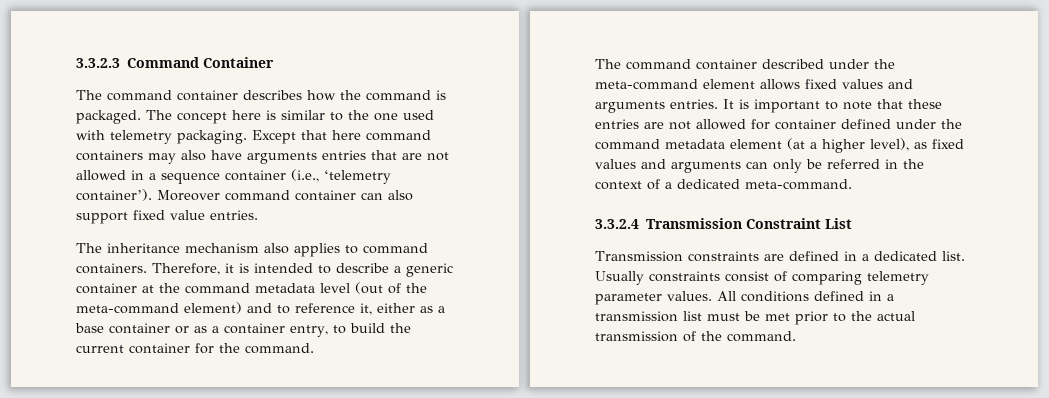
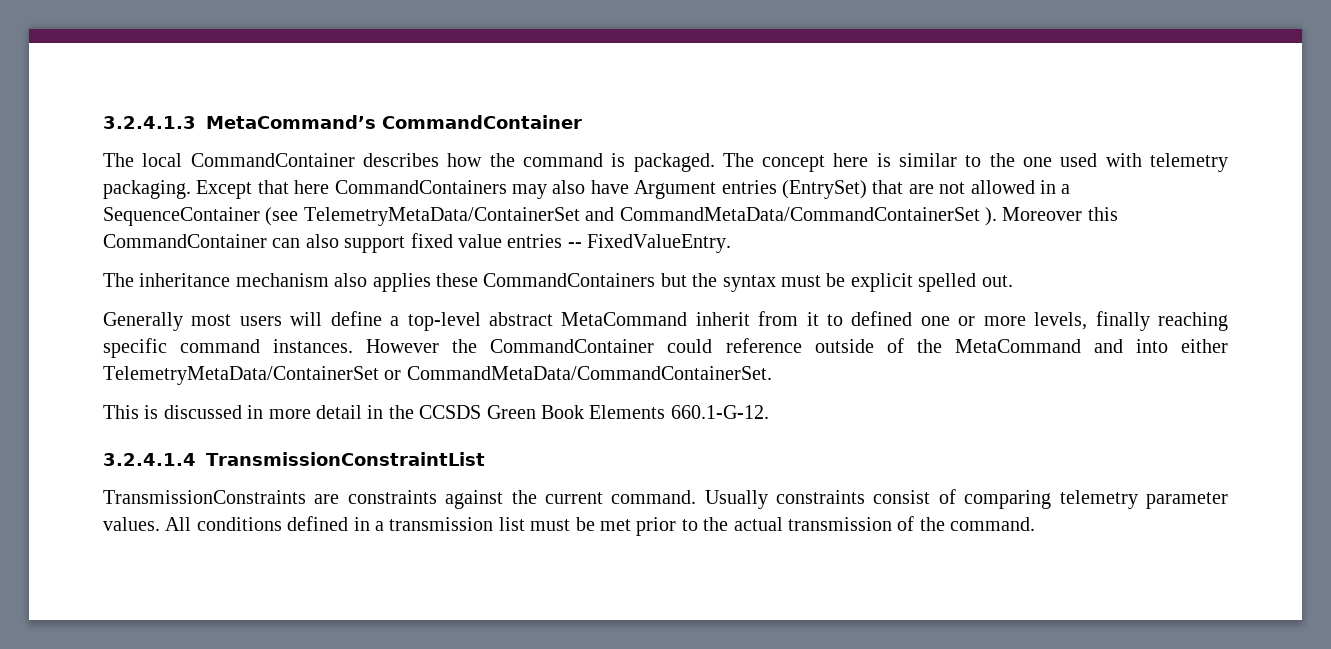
[76,57,275,68] [76,90,238,101] 3.3.2.3 Command Container // The command container -> [103,115,582,129] [103,153,355,167] 3.2.4.1.3 MetaCommand’s CommandContainer // The local CommandContainer
[366,130,431,141] [76,150,143,161] command containers -> [334,180,507,194] CommandContainers
[247,150,366,164] arguments entries -> [634,180,867,199] Argument entries (EntrySet)
[161,169,391,184] [76,189,356,201] sequence container (i.e., ‘telemetry container’). Moreover command container -> [103,207,1118,226] [103,234,267,248] SequenceContainer (see TelemetryMetaData/ContainerSet and CommandMetaData/CommandContainerSet ). Moreover this CommandContainer
[210,210,258,220] entries. -> [507,234,732,253] entries -- FixedValueEntry.
[345,243,428,254] [76,263,453,277] [76,282,427,294] [76,302,445,315] [75,323,411,337] [76,343,314,354] [595,59,895,70] [595,79,913,90] [595,99,942,113] [595,119,962,130] [595,138,964,153] [595,159,924,173] [595,179,852,190] [595,218,853,229] [595,251,965,262] to command containers. Therefore, it is intended to describe a generic container at the command metadata level (out of the meta-command element) and to reference it, either as a base container or as a container entry, to build the current container for the command. // The command container described under the meta-command element allows fixed values and arguments entries. It is important to note that these entries are not allowed for container defined under the command metadata element (at a higher level), as fixed values and arguments can only be referred in the context of a dedicated meta-command. // 3.3.2.4 Transmission Constraint List // Transmission constraints are defined in a dedicated list. -> [436,273,1013,292] [103,311,1229,331] [103,338,1228,358] [103,366,772,385] [103,405,769,419] [103,452,485,466] [103,490,697,509] these CommandContainers but the syntax must be explicit spelled out. // Generally most users will define a top-level abstract MetaCommand inherit from it to defined one or more levels, finally reaching specific command instances. However the CommandContainer could reference outside of the MetaCommand and into either TelemetryMetaData/ContainerSet or CommandMetaData/CommandContainerSet. // This is discussed in more detail in the CCSDS Green Book Elements 660.1-G-12. // 3.2.4.1.4 TransmissionConstraintList // TransmissionConstraints are constraints against the current command.

